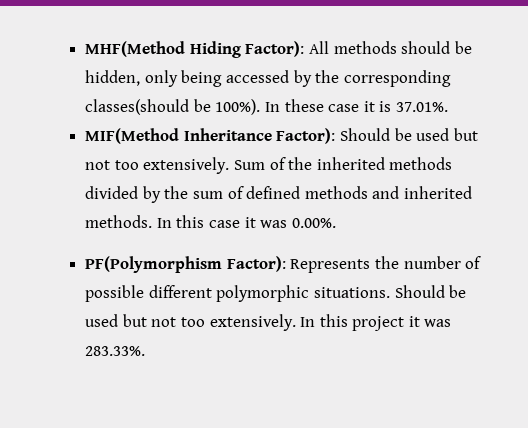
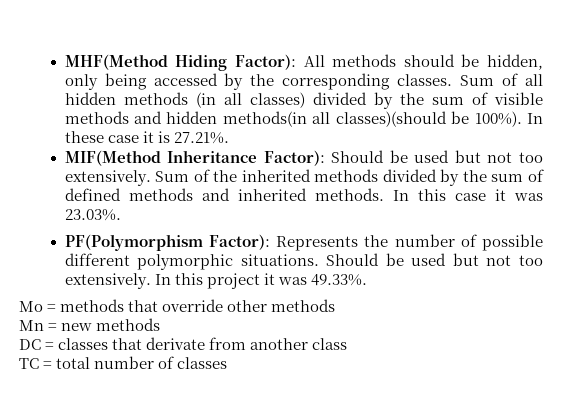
[85,99,190,115] classes(should -> [397,73,543,86] [64,92,543,109] [64,111,447,127] classes. Sum of all hidden methods (in all classes) divided by the sum of visible methods and hidden methods(in all classes)(should
[395,102,448,112] 37.01%. -> [173,132,229,144] 27.21%.
[291,218,336,228] 0.00%. -> [64,209,121,221] 23.03%.
[85,346,146,356] 283.33%. -> [310,274,367,286] [19,299,336,312] [19,318,161,331] [19,337,348,350] [19,356,228,369] 49.33%. // Mo = methods that override other methods // Mn = new methods // DC = classes that derivate from another class // TC = total number of classes

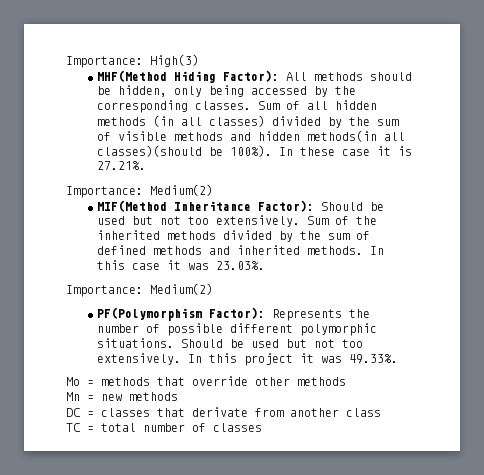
(64, 62) none -> [66,54,199,68] Importance: High(3) //
(229, 138) none -> [66,184,213,198] // Importance: Medium(2)
(121, 215) none -> [66,283,213,297] // Importance: Medium(2)

